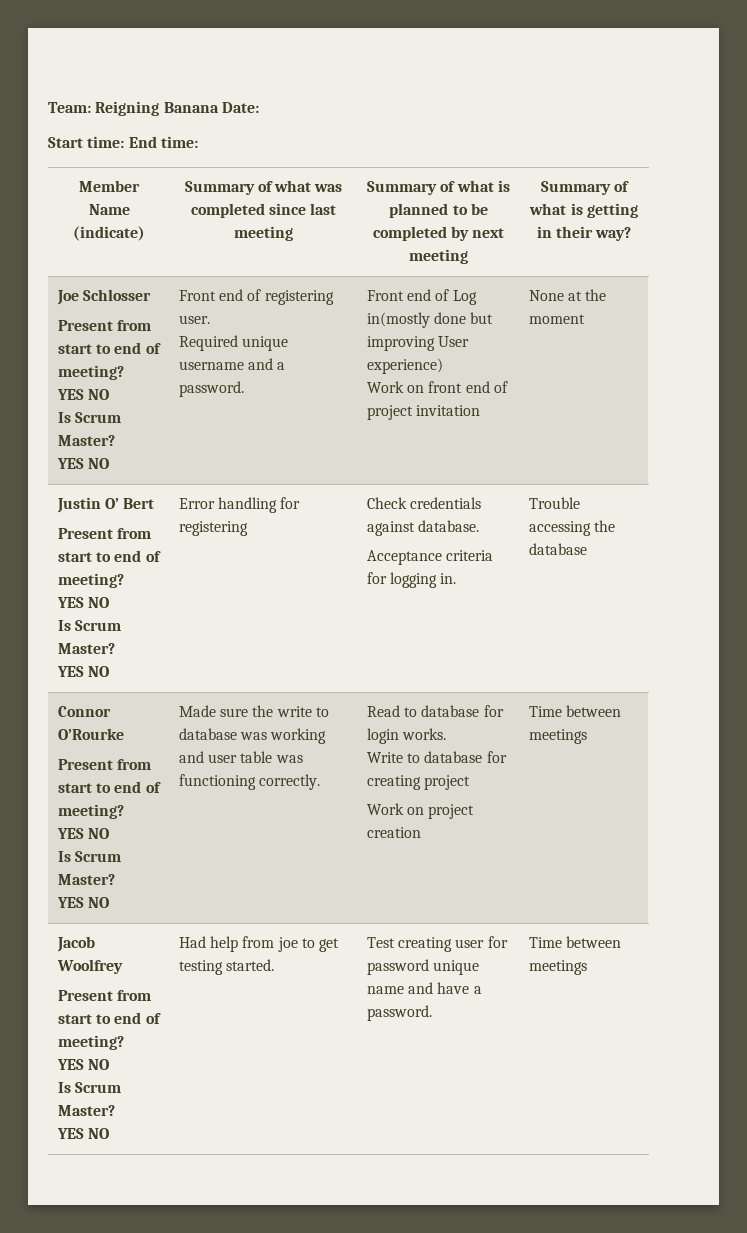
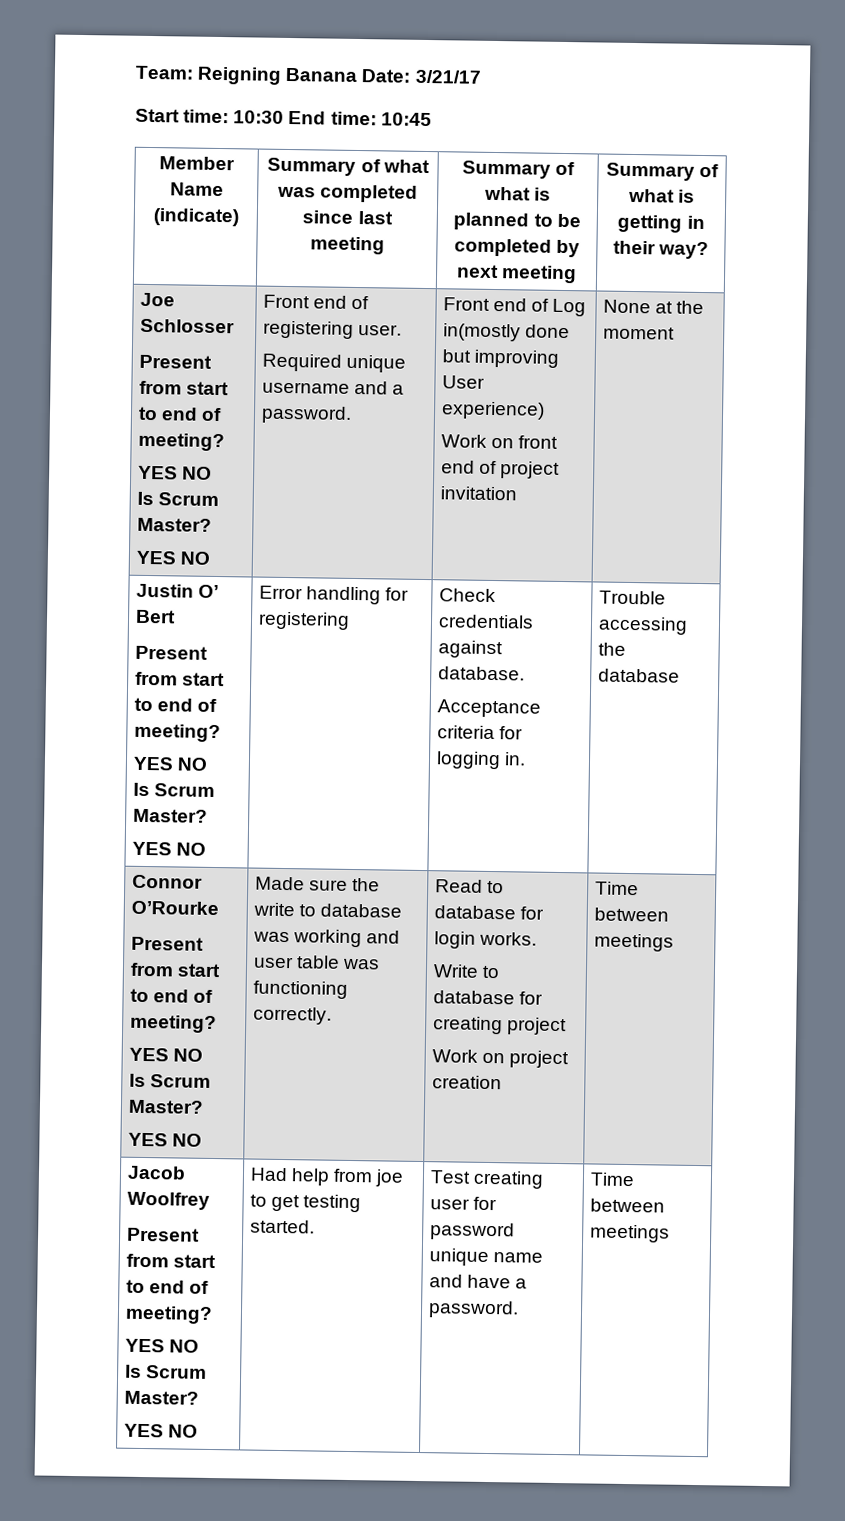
(259, 107) none -> [414,69,481,84] 3/21/17
(125, 142) none -> [233,110,285,124] 10:30
(198, 142) none -> [380,112,432,127] 10:45

